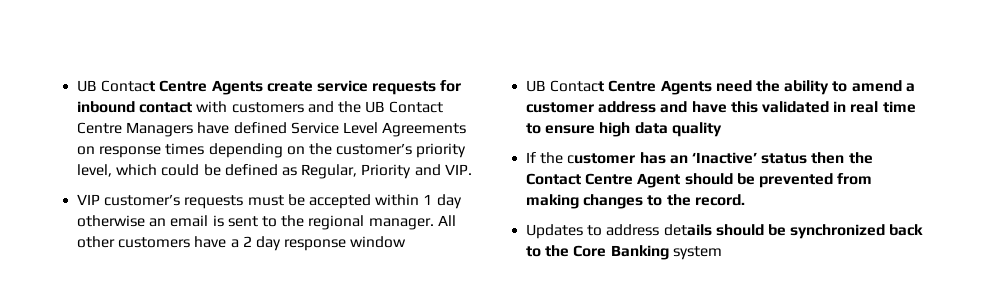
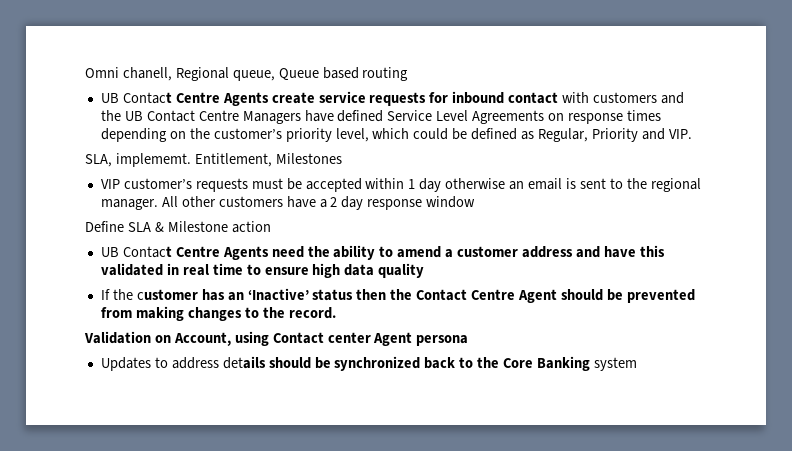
(77, 86) none -> [85,67,409,81] Omni chanell, Regional queue, Queue based routing //
(472, 169) none -> [85,153,342,167] // SLA, implememt. Entitlement, Milestones
(407, 242) none -> [85,221,271,233] // Define SLA & Milestone action
(745, 200) none -> [84,331,469,346] // Validation on Account, using Contact center Agent persona

